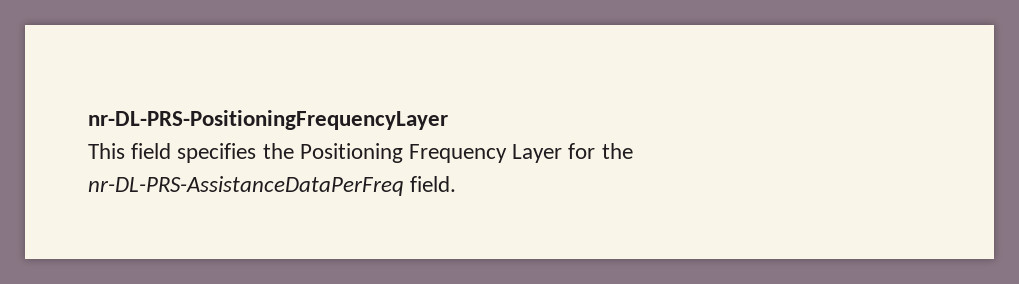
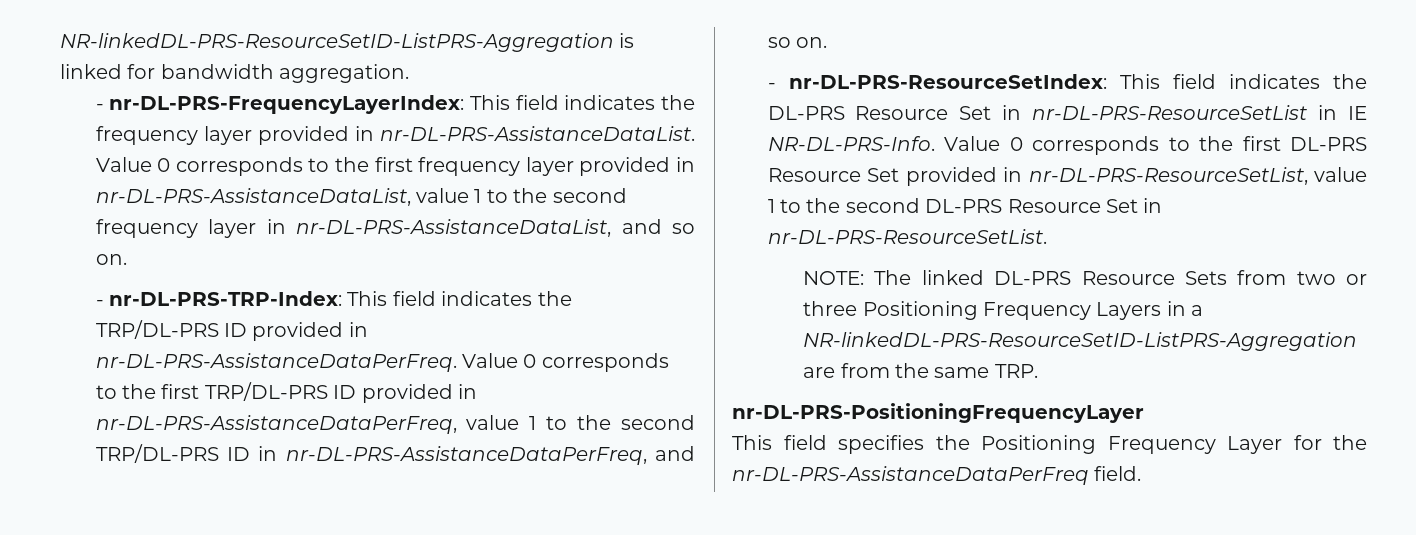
(88, 120) none -> [60,33,635,52] [60,64,410,83] [95,95,695,114] [95,126,695,145] [95,157,695,176] [95,188,627,206] [95,219,695,238] [95,254,127,265] [95,291,572,306] [95,320,368,341] [95,353,669,372] [95,382,477,403] [95,415,695,434] [95,444,695,465] [767,37,827,48] [767,74,1367,89] [767,105,1367,120] [767,136,1367,155] [767,167,1367,186] [767,198,1163,213] [767,229,1047,244] [803,270,1367,285] [803,301,1204,320] [803,332,1358,351] [803,363,1038,378] NR-linkedDL-PRS-ResourceSetID-ListPRS-Aggregation is linked for bandwidth aggregation. // - nr-DL-PRS-FrequencyLayerIndex: This field indicates the frequency layer provided in nr-DL-PRS-AssistanceDataList. Value 0 corresponds to the first frequency layer provided in nr-DL-PRS-AssistanceDataList, value 1 to the second frequency layer in nr-DL-PRS-AssistanceDataList, and so on. // - nr-DL-PRS-TRP-Index: This field indicates the TRP/DL-PRS ID provided in nr-DL-PRS-AssistanceDataPerFreq. Value 0 corresponds to the first TRP/DL-PRS ID provided in nr-DL-PRS-AssistanceDataPerFreq, value 1 to the second TRP/DL-PRS ID in nr-DL-PRS-AssistanceDataPerFreq, and so on. // - nr-DL-PRS-ResourceSetIndex: This field indicates the DL-PRS Resource Set in nr-DL-PRS-ResourceSetList in IE NR-DL-PRS-Info. Value 0 corresponds to the first DL-PRS Resource Set provided in nr-DL-PRS-ResourceSetList, value 1 to the second DL-PRS Resource Set in nr-DL-PRS-ResourceSetList. // NOTE: The linked DL-PRS Resource Sets from two or three Positioning Frequency Layers in a NR-linkedDL-PRS-ResourceSetID-ListPRS-Aggregation are from the same TRP. //

